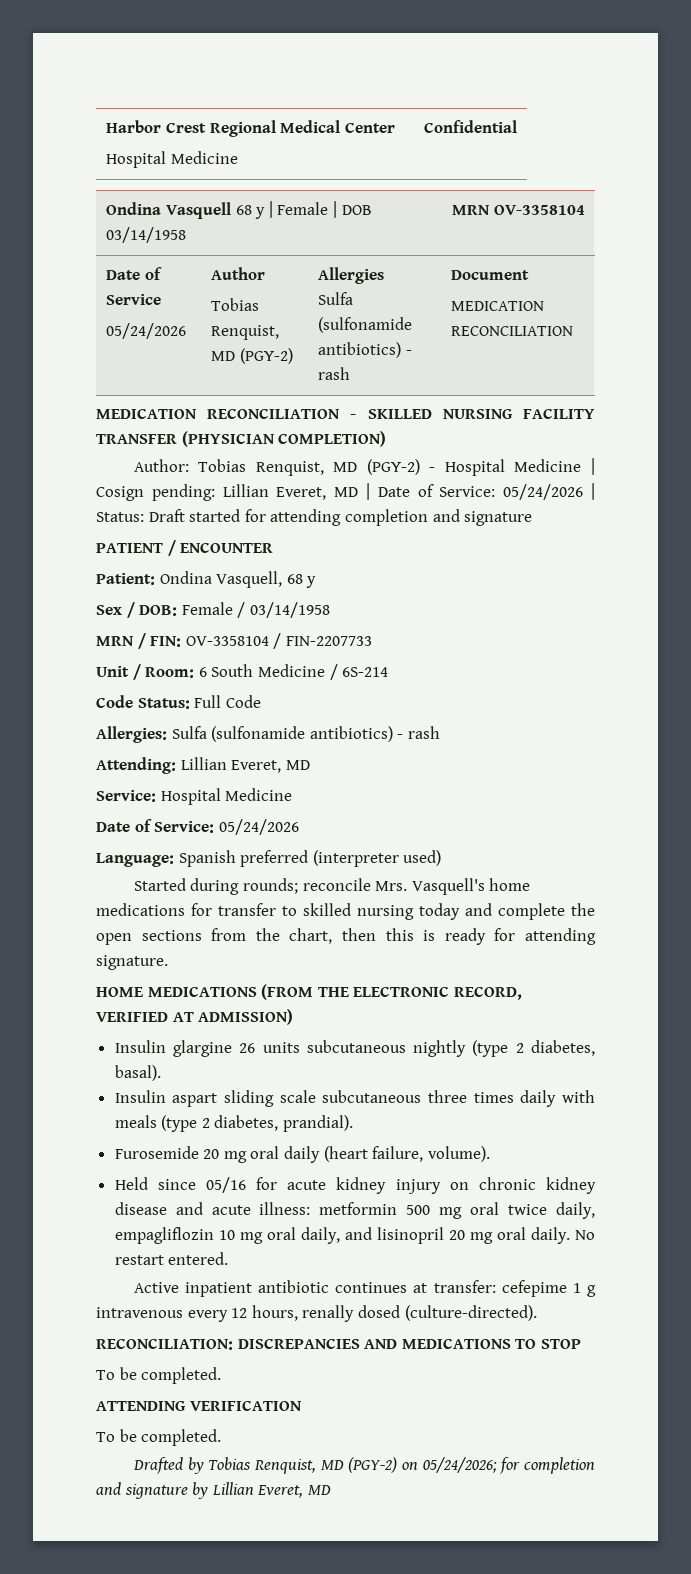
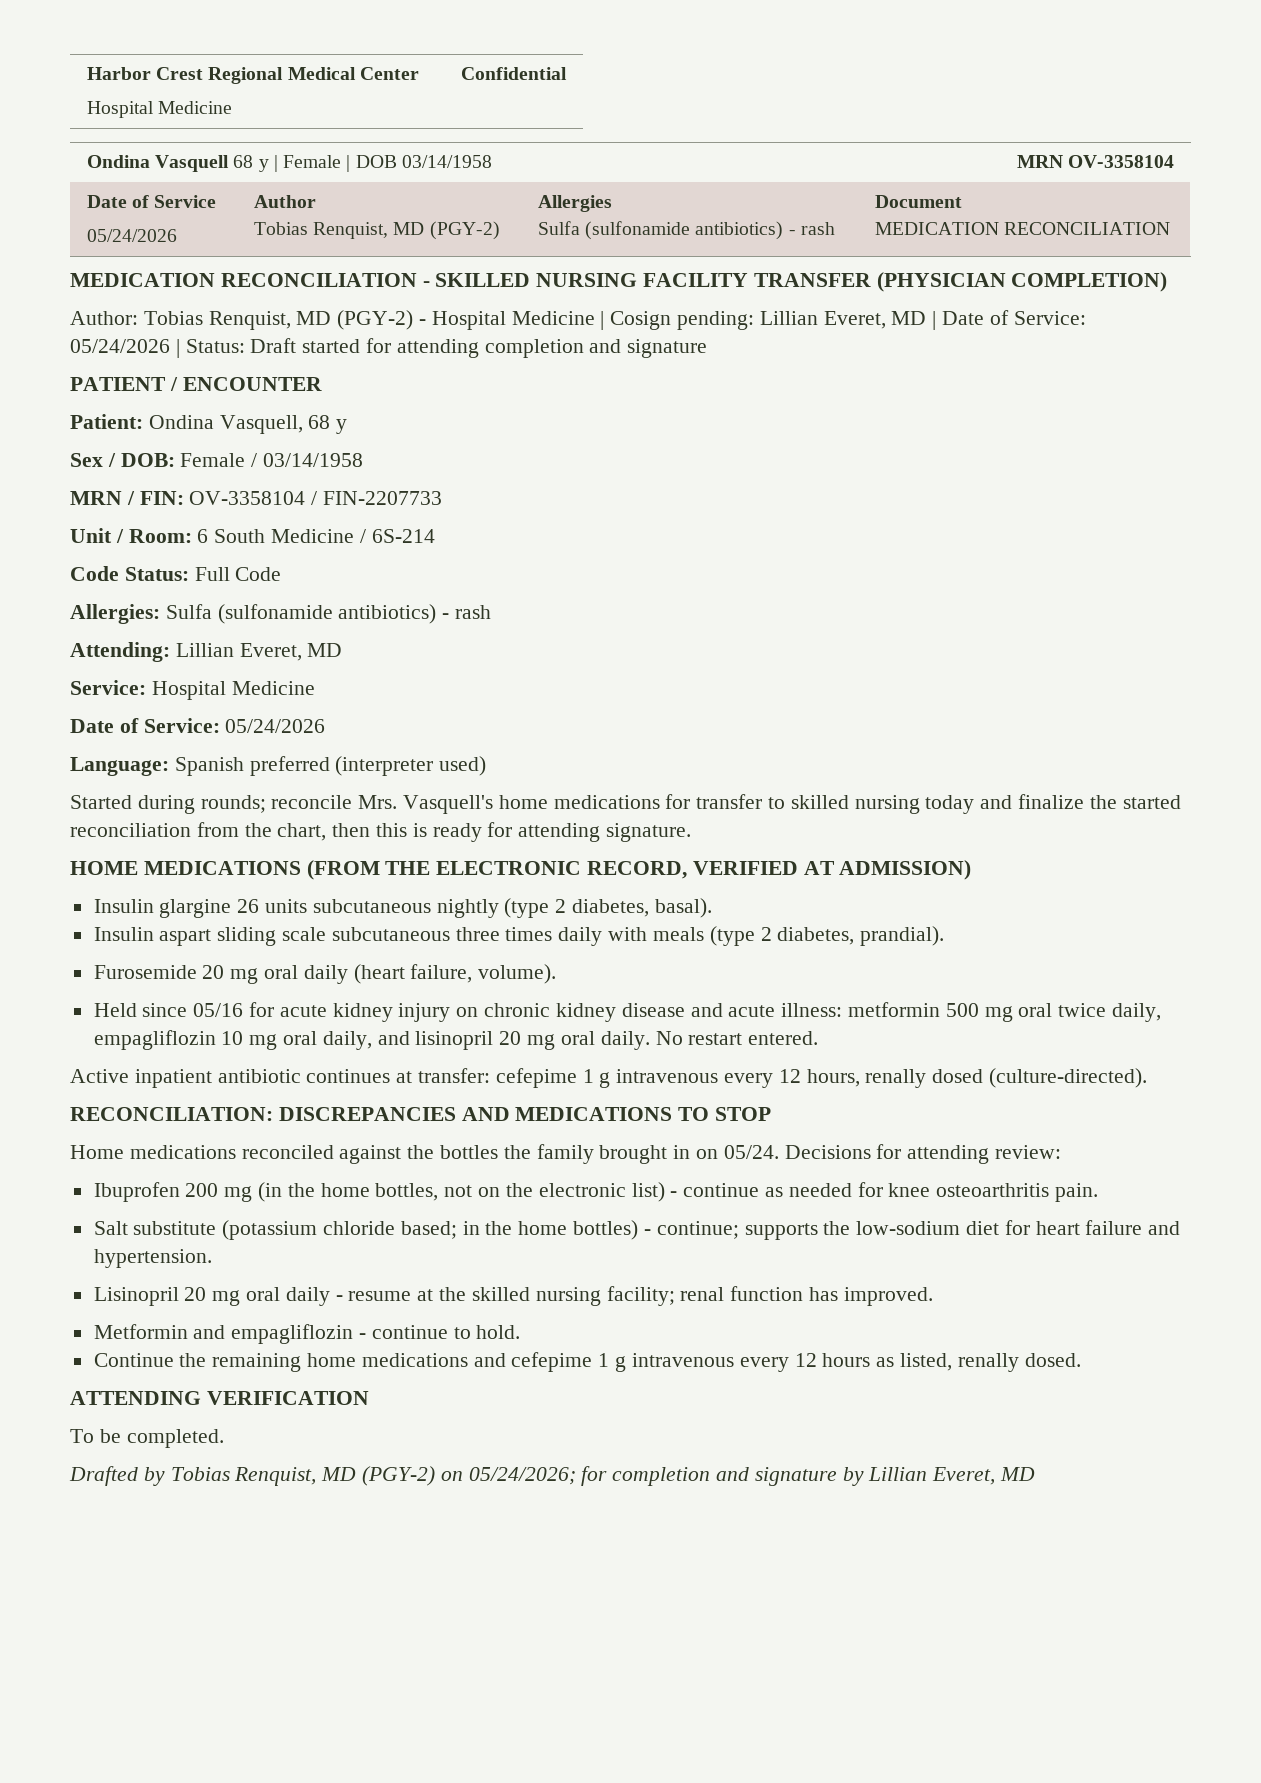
[498,903,595,920] [96,930,202,945] complete the open sections -> [1018,794,1181,809] [70,823,191,837] finalize the started reconciliation
[96,1367,222,1384] To be completed. -> [70,1144,1062,1164] [93,1182,1098,1202] [93,1220,1181,1240] [93,1249,212,1268] [93,1286,933,1306] [93,1324,521,1344] [93,1352,1081,1372] Home medications reconciled against the bottles the family brought in on 05/24. Decisions for attending review: // Ibuprofen 200 mg (in the home bottles, not on the electronic list) - continue as needed for knee osteoarthritis pain. // Salt substitute (potassium chloride based; in the home bottles) - continue; supports the low-sodium diet for heart failure and hypertension. // Lisinopril 20 mg oral daily - resume at the skilled nursing facility; renal function has improved. // Metformin and empagliflozin - continue to hold. // Continue the remaining home medications and cefepime 1 g intravenous every 12 hours as listed, renally dosed.

